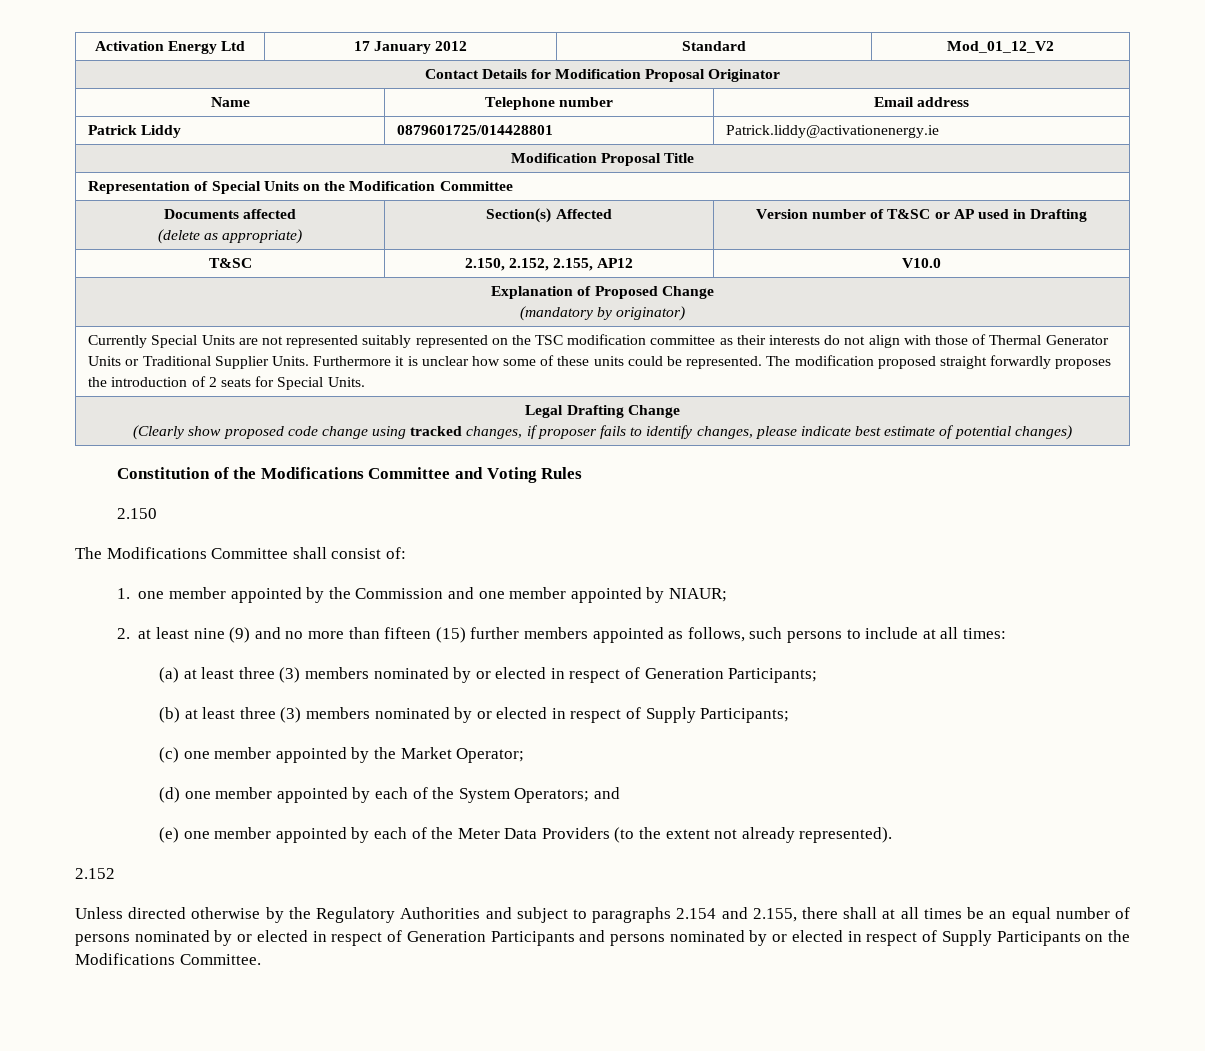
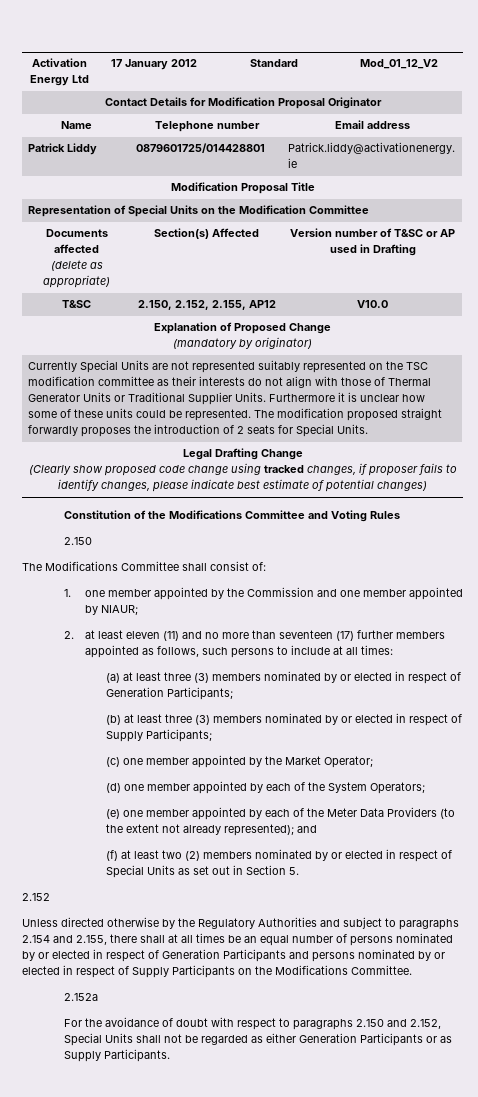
[193,627,251,643] nine (9) -> [125,631,179,641] eleven (11)
[384,627,466,643] fifteen (15) -> [278,630,354,641] seventeen (17)
[593,787,620,799] and -> (425, 788) none
[799,827,893,843] represented). -> [223,824,317,836] [105,849,452,862] [105,865,299,878] represented); and // (f) at least two (2) members nominated by or elected in respect of Special Units as set out in Section 5.
(261, 959) none -> [63,993,98,1001] [63,1017,441,1030] [63,1033,452,1046] [63,1049,170,1062] // 2.152a // For the avoidance of doubt with respect to paragraphs 2.150 and 2.152, Special Units shall not be regarded as either Generation Participants or as Supply Participants.

